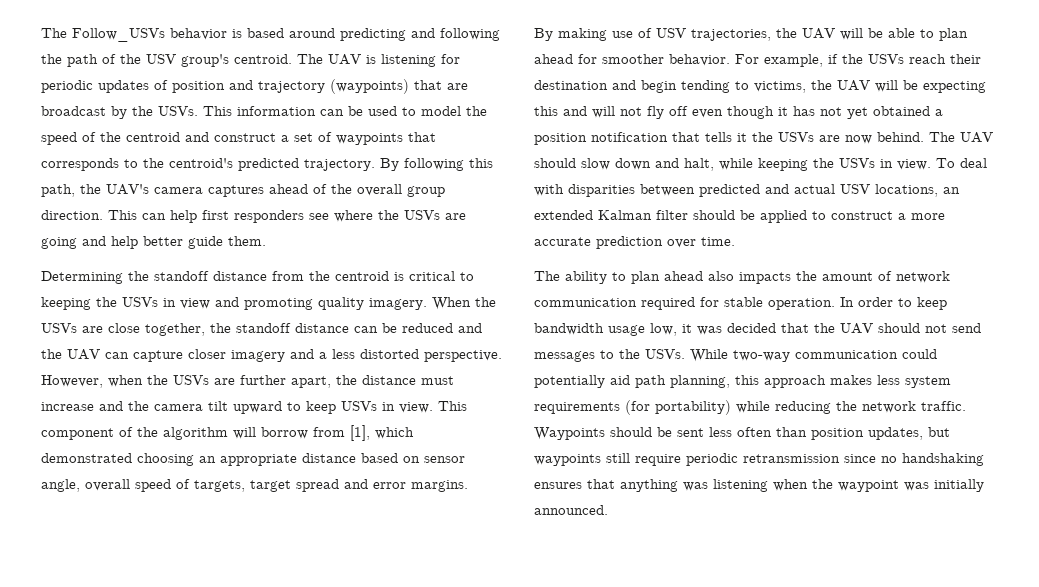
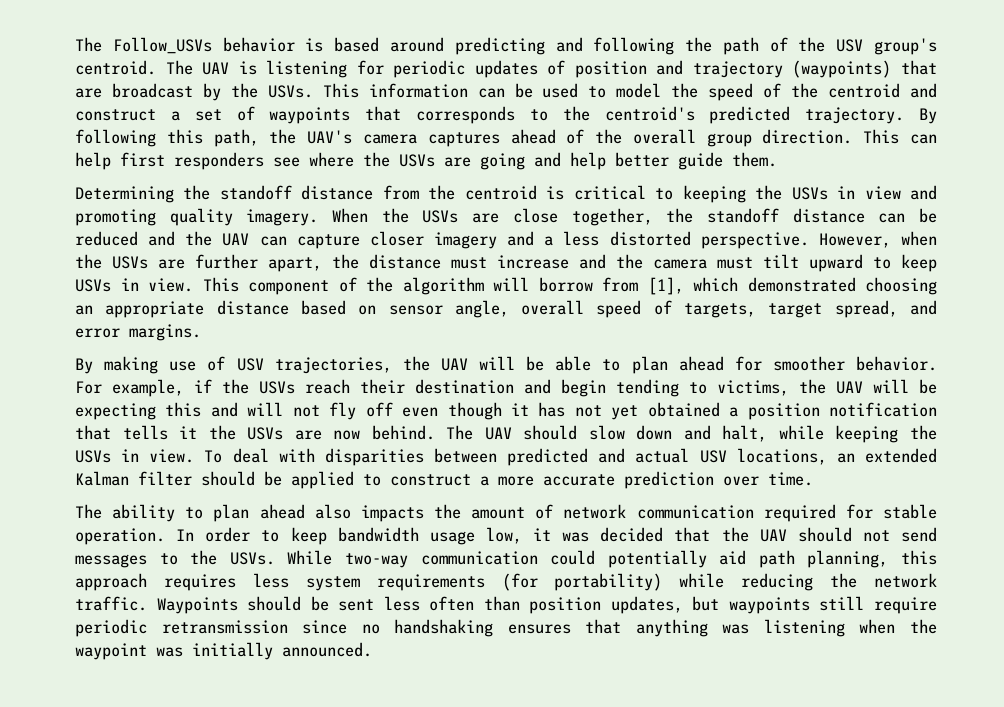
(203, 407) none -> [717,257,753,269] must
[296,479,339,492] spread -> [834,300,898,318] spread,
[830,375,872,385] makes -> [163,574,236,591] requires

